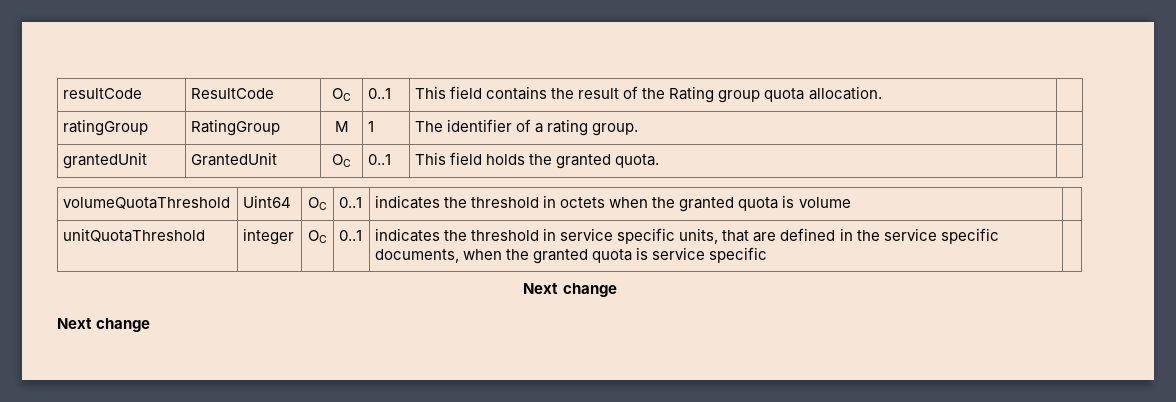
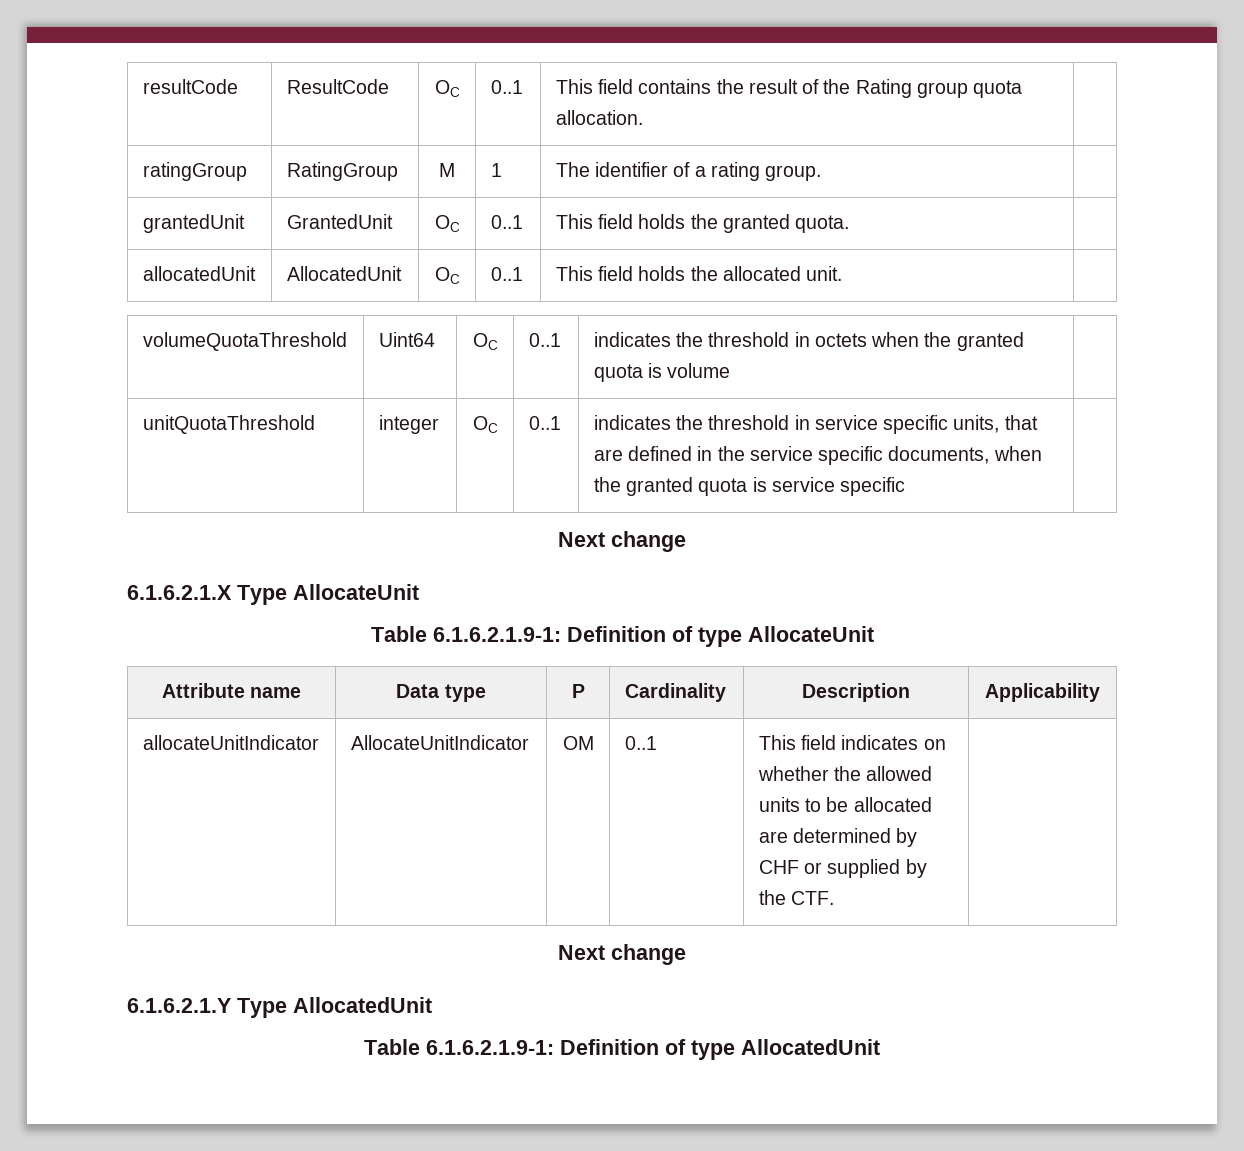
(660, 161) none -> [142,266,256,281] [286,266,402,281] [434,267,460,284] [490,267,523,281] [555,266,843,281] // allocatedUnit | AllocatedUnit | OC | 0..1 | This field holds the allocated unit. |
[57,318,151,332] Next change -> [127,584,419,605] [370,626,874,647] [161,683,302,698] [396,684,486,702] [571,684,585,698] [624,683,726,702] [802,683,910,702] [985,683,1100,702] [142,735,319,750] [350,735,529,750] [562,736,594,750] [624,736,657,750] [758,735,946,750] [757,766,933,781] [758,797,932,812] [758,828,918,847] [758,859,927,878] [758,890,835,905] [558,944,686,965] [127,997,432,1018] [364,1039,880,1060] 6.1.6.2.1.X Type AllocateUnit // Table 6.1.6.2.1.9-1: Definition of type AllocateUnit // Attribute name | Data type | P | Cardinality | Description | Applicability // allocateUnitIndicator | AllocateUnitIndicator | OM | 0..1 | This field indicates on whether the allowed units to be allocated are determined by CHF or supplied by the CTF. | // Next change // 6.1.6.2.1.Y Type AllocatedUnit // Table 6.1.6.2.1.9-1: Definition of type AllocatedUnit

